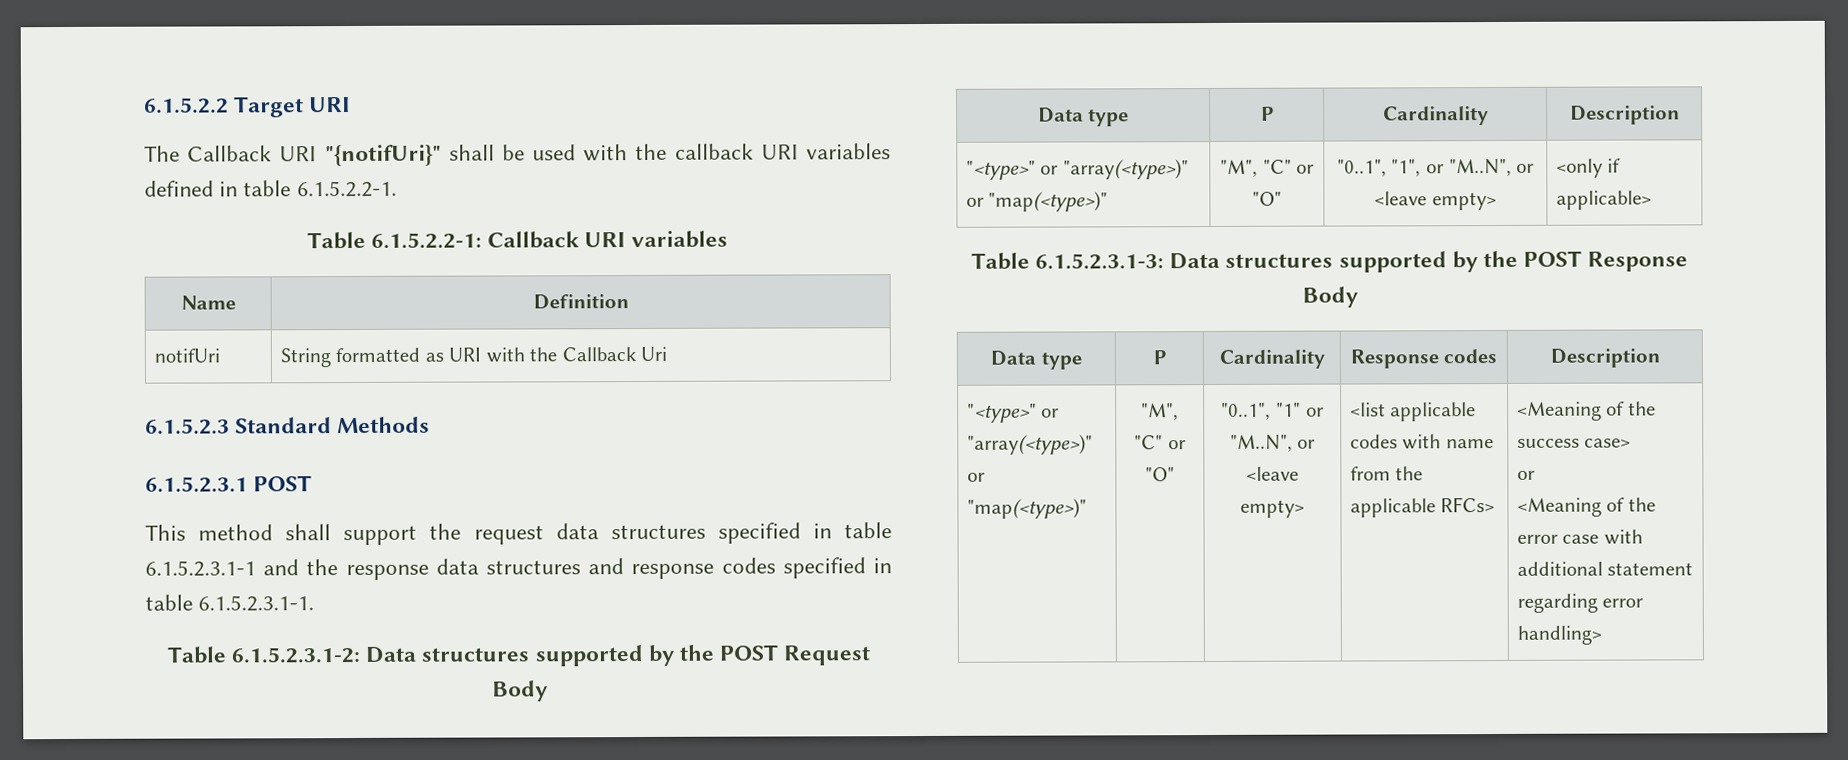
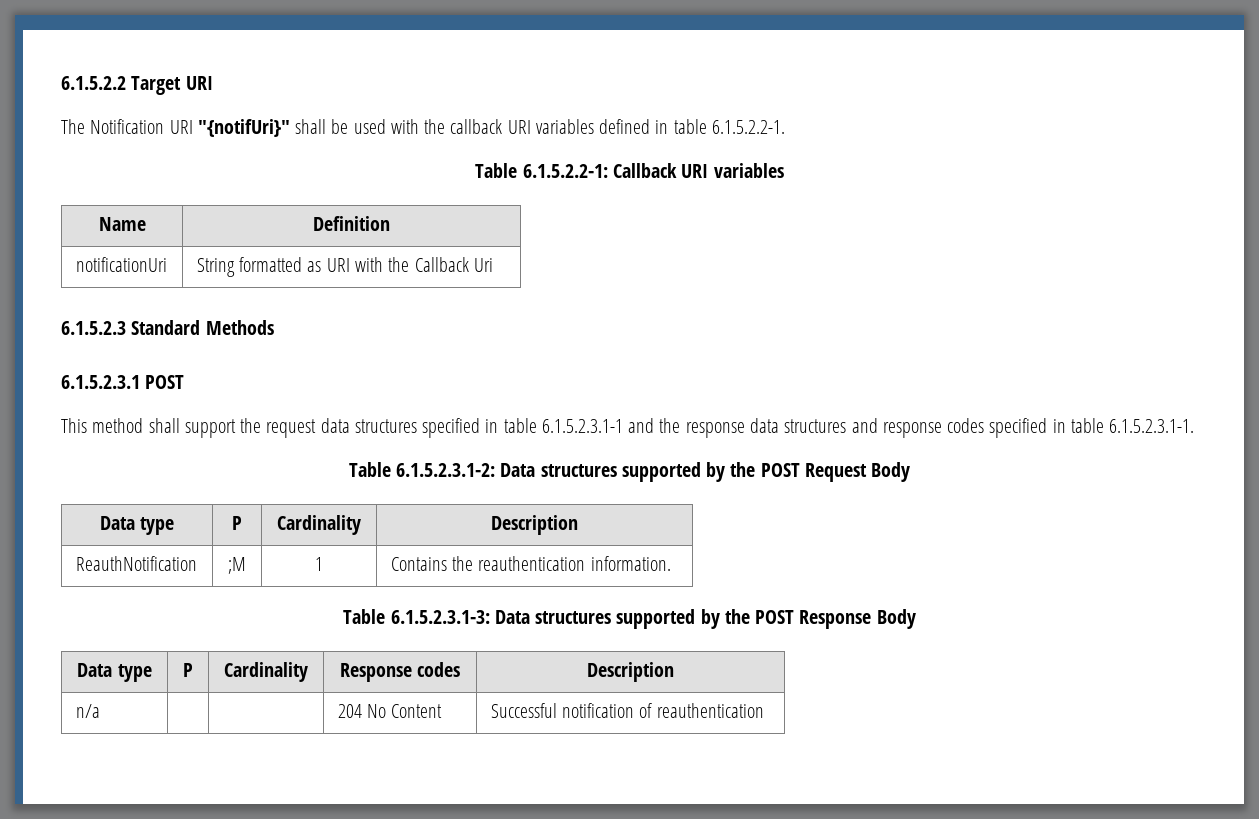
[187,145,273,162] Callback -> [90,119,165,134] Notification
[153,348,220,363] notifUri -> [75,257,167,272] notificationUri
[965,159,1189,180] [965,191,1109,212] [1219,159,1315,177] [1252,191,1282,206] [1336,158,1535,177] [1374,191,1497,211] [1555,158,1622,178] [1555,190,1652,210] "<type>" or "array(<type>)" or "map(<type>)" | "M", "C" or "O" | "0..1", "1", or "M..N", or <leave empty> | <only if applicable> -> [75,556,197,571] [228,557,246,574] [315,557,323,571] [390,556,671,571] ReauthNotification | ;M | 1 | Contains the reauthentication information.
[966,403,1060,423] [966,434,1093,455] [966,472,985,482] [966,498,1087,519] [1141,403,1179,421] [1134,435,1186,450] [1145,467,1175,482] [1221,402,1324,420] [1229,434,1316,452] [1246,466,1299,481] [1240,499,1305,518] [1349,402,1477,422] [1349,434,1494,450] [1349,466,1424,481] [1349,497,1496,518] [1516,401,1656,421] [1516,438,1632,448] [1516,470,1535,480] [1516,497,1656,517] [1516,529,1643,545] [1516,561,1694,576] [1516,593,1644,613] [1516,625,1602,645] "<type>" or "array(<type>)" or "map(<type>)" | "M", "C" or "O" | "0..1", "1" or "M..N", or <leave empty> | <list applicable codes with name from the applicable RFCs> | <Meaning of the success case> // or // <Meaning of the error case with additional statement regarding error handling> -> [75,704,100,718] [337,704,443,718] [490,703,764,718] n/a | | | 204 No Content | Successful notification of reauthentication

